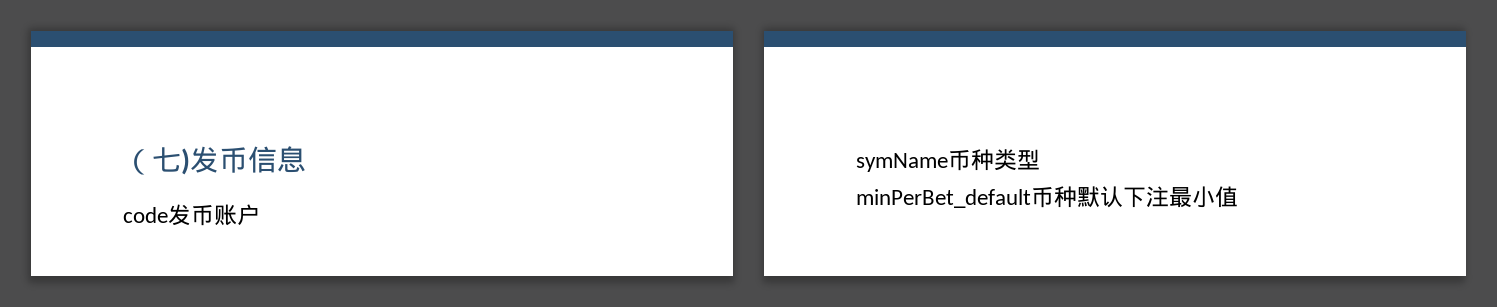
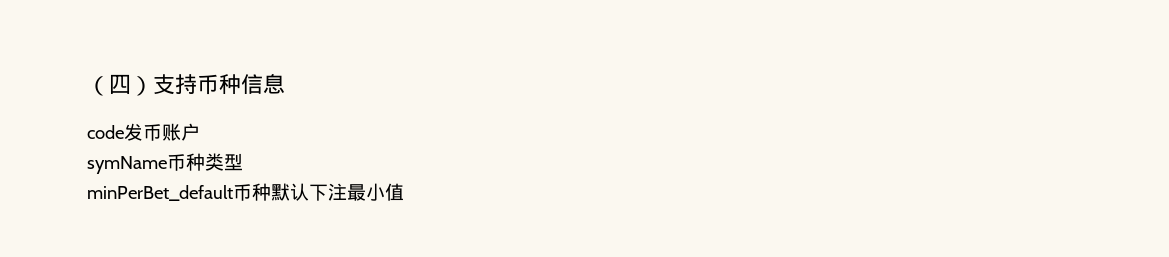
[152,146,248,175] 七)发币 -> [109,74,241,96] 四）支持币种

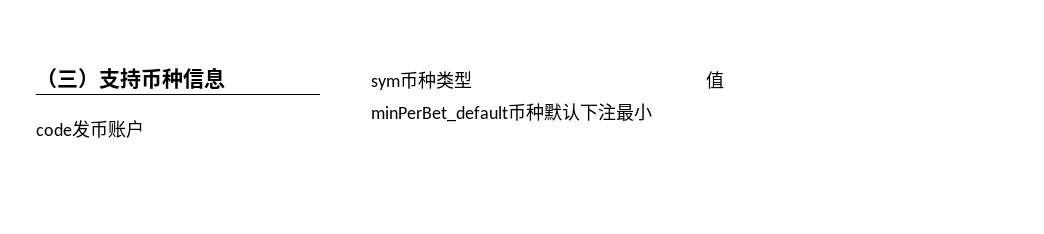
[109,74,131,94] 四 -> [57,70,78,88] 三
[87,156,167,174] symName -> [371,78,400,90] sym

